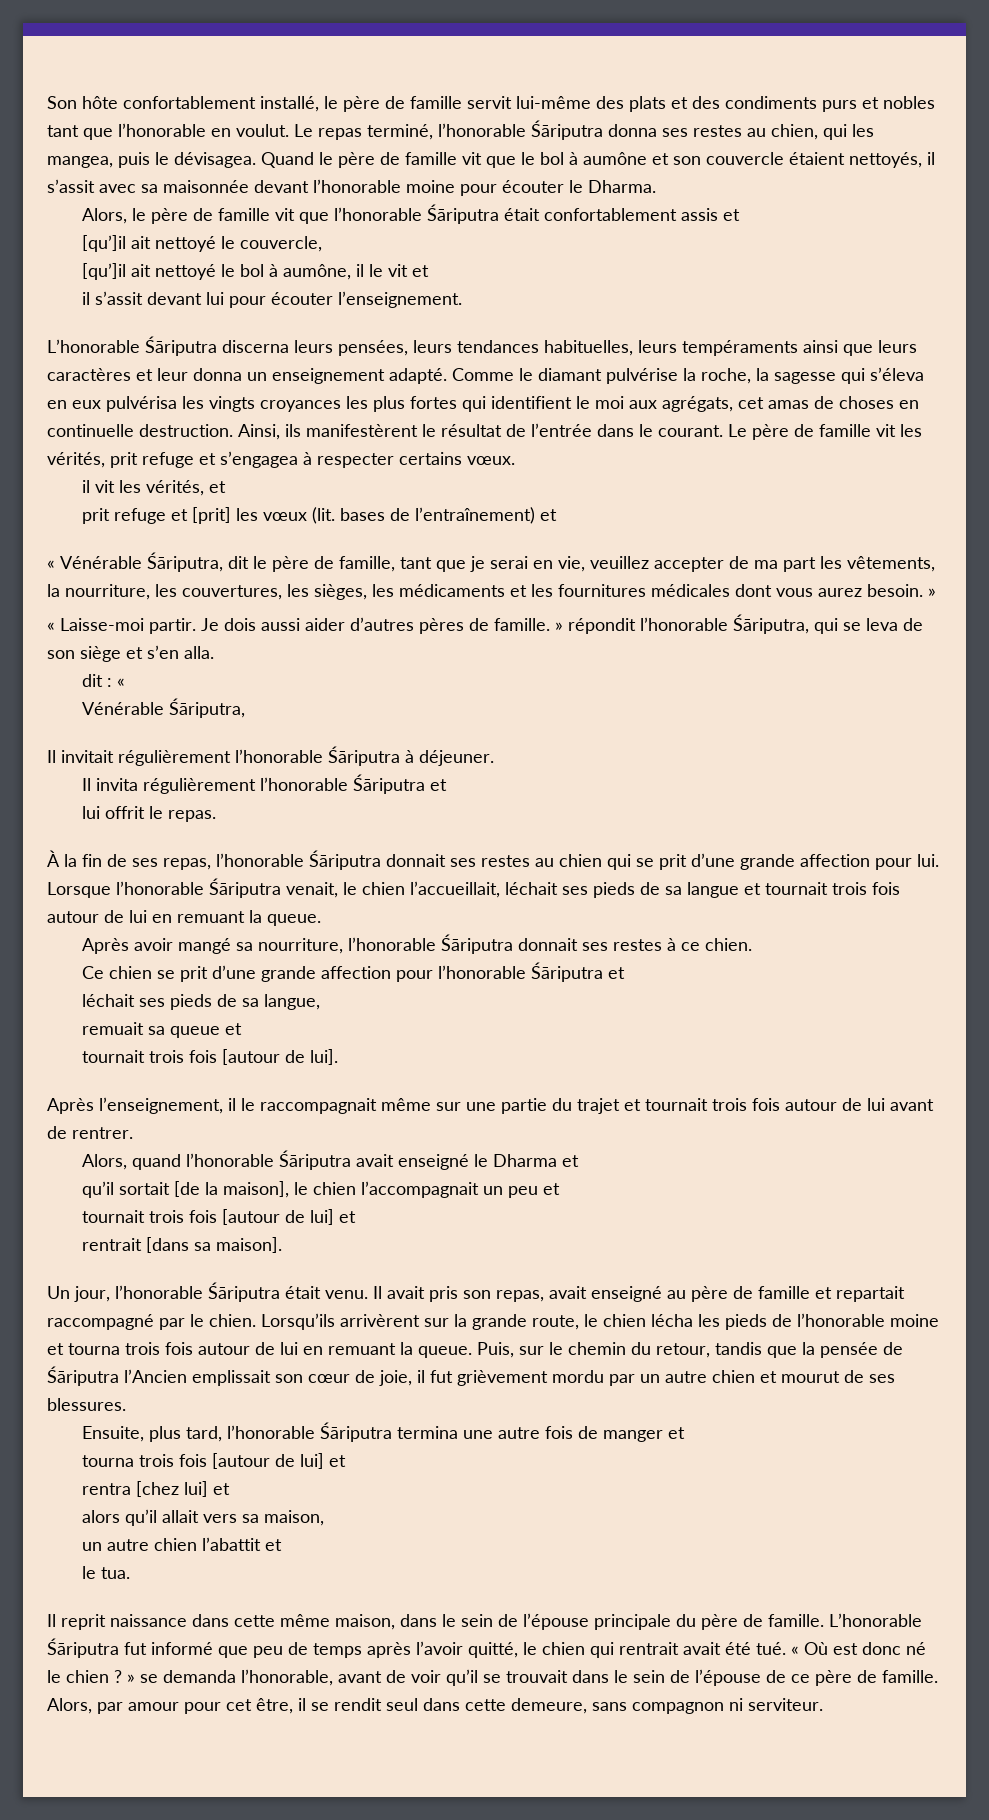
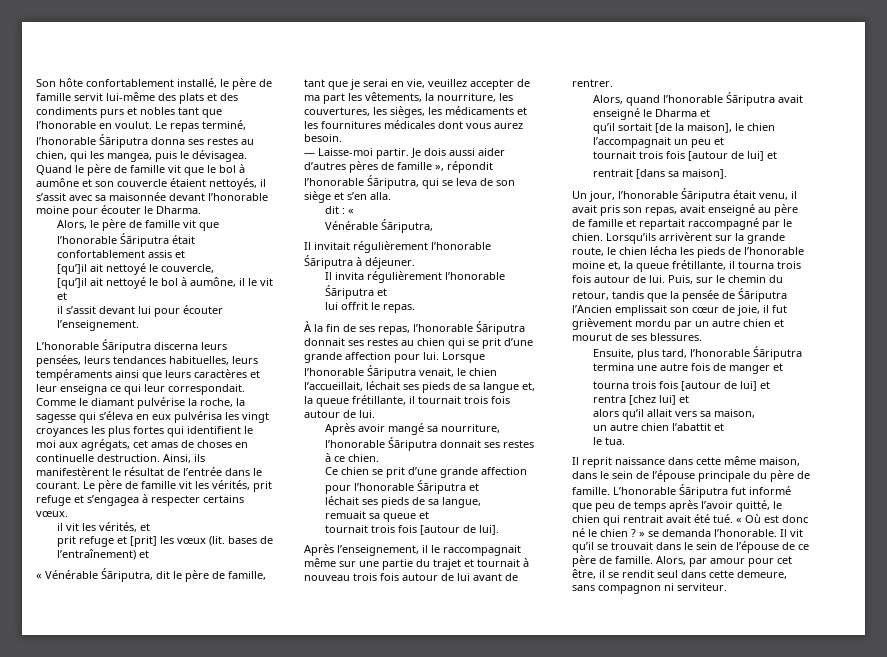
[193,368,447,384] donna un enseignement adapté. -> [60,384,245,395] enseigna ce qui leur correspondait.
[209,396,255,412] vingts -> [242,412,269,423] vingt
[928,588,936,597] [47,622,55,631] » // « -> [304,153,315,156] // —
[494,618,563,631] famille. » -> [397,162,444,171] famille »,
[744,882,900,895] [47,910,321,926] et tournait trois fois autour de lui en remuant la queue. -> [522,382,535,391] [304,395,510,407] [304,410,375,418] et, la queue frétillante, il tournait trois fois autour de lui.
(708, 1104) none -> [523,558,529,567] [304,575,350,581] à nouveau
[325,1286,382,1299] venu. Il -> [759,191,797,200] venu, il
[47,1343,64,1355] et -> [608,260,735,272] et, la queue frétillante, il
[280,1342,472,1358] lui en remuant la queue. -> [649,275,665,283] lui.
[241,1669,441,1686] l’honorable, avant de voir -> [714,529,803,537] l’honorable. Il vit

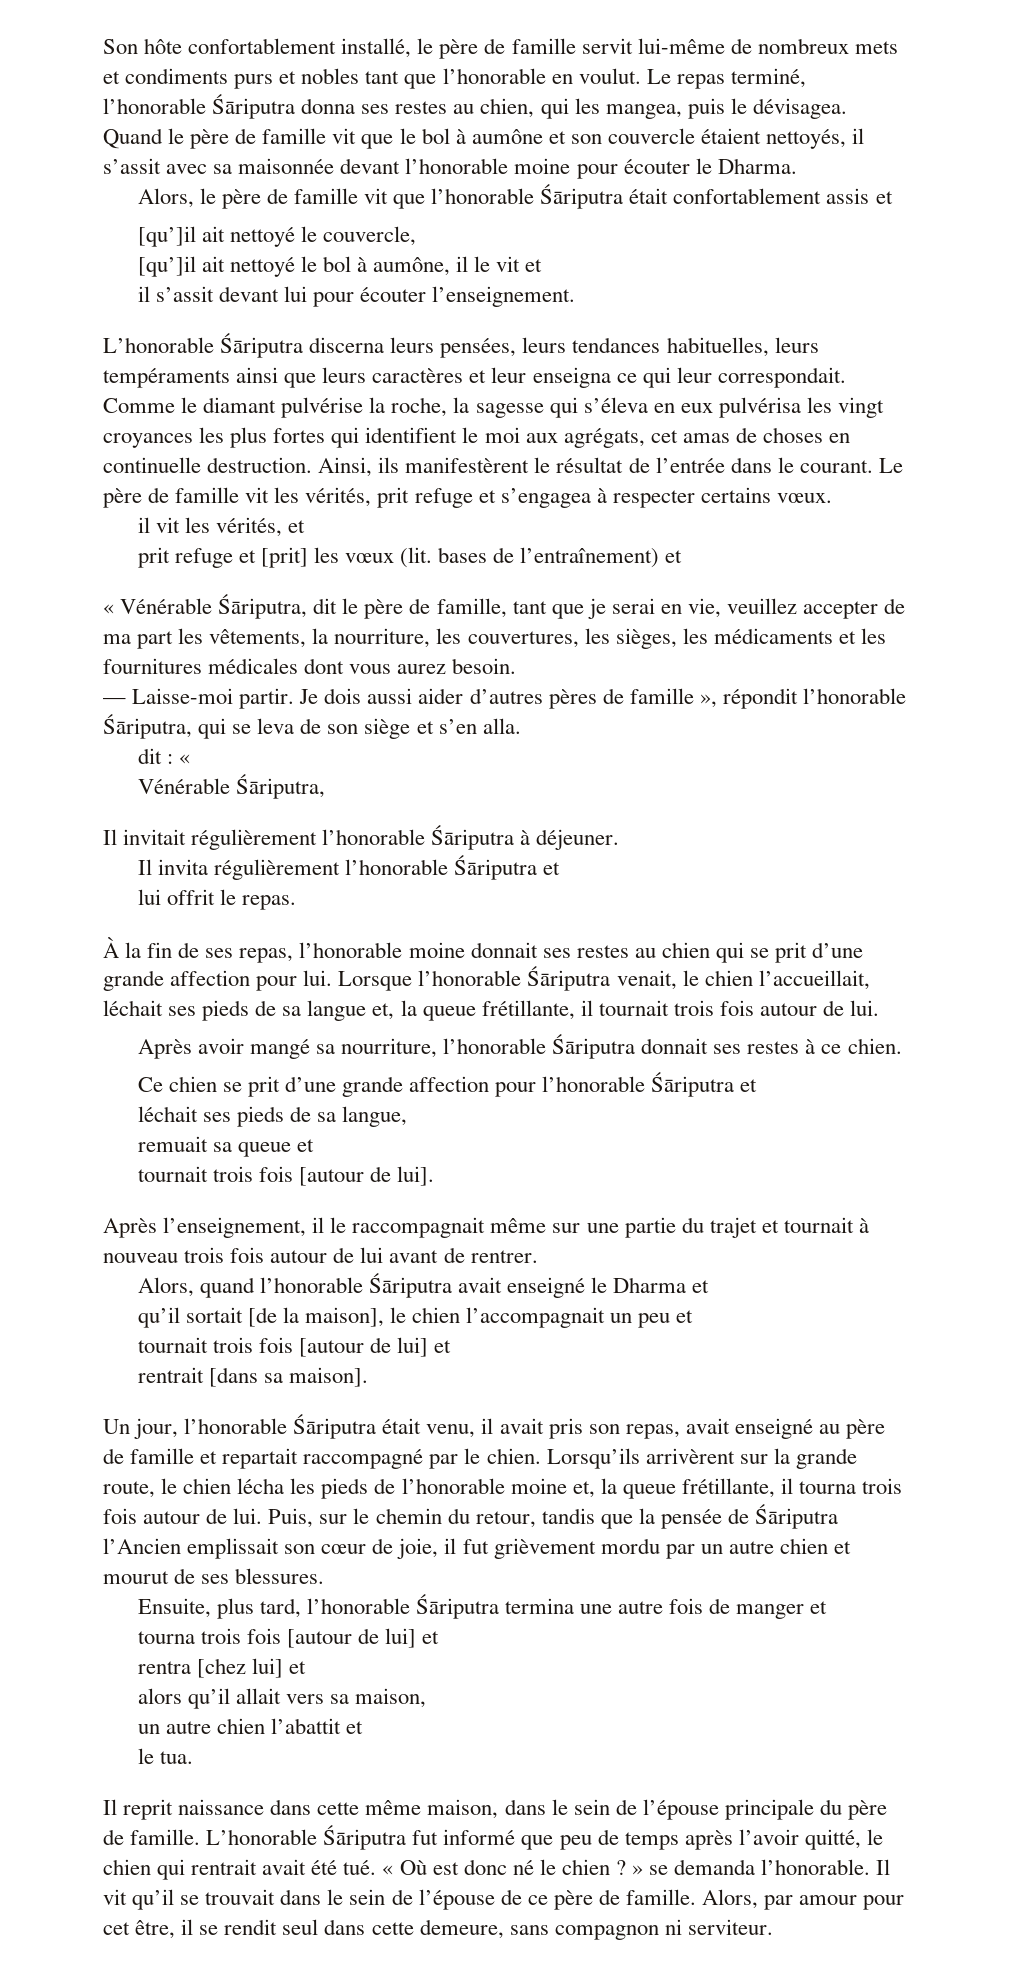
[158,93,238,104] des plats et des -> [730,38,898,54] [103,71,120,84] de nombreux mets et
[476,321,525,335] Śāriputra -> [408,942,465,958] moine

